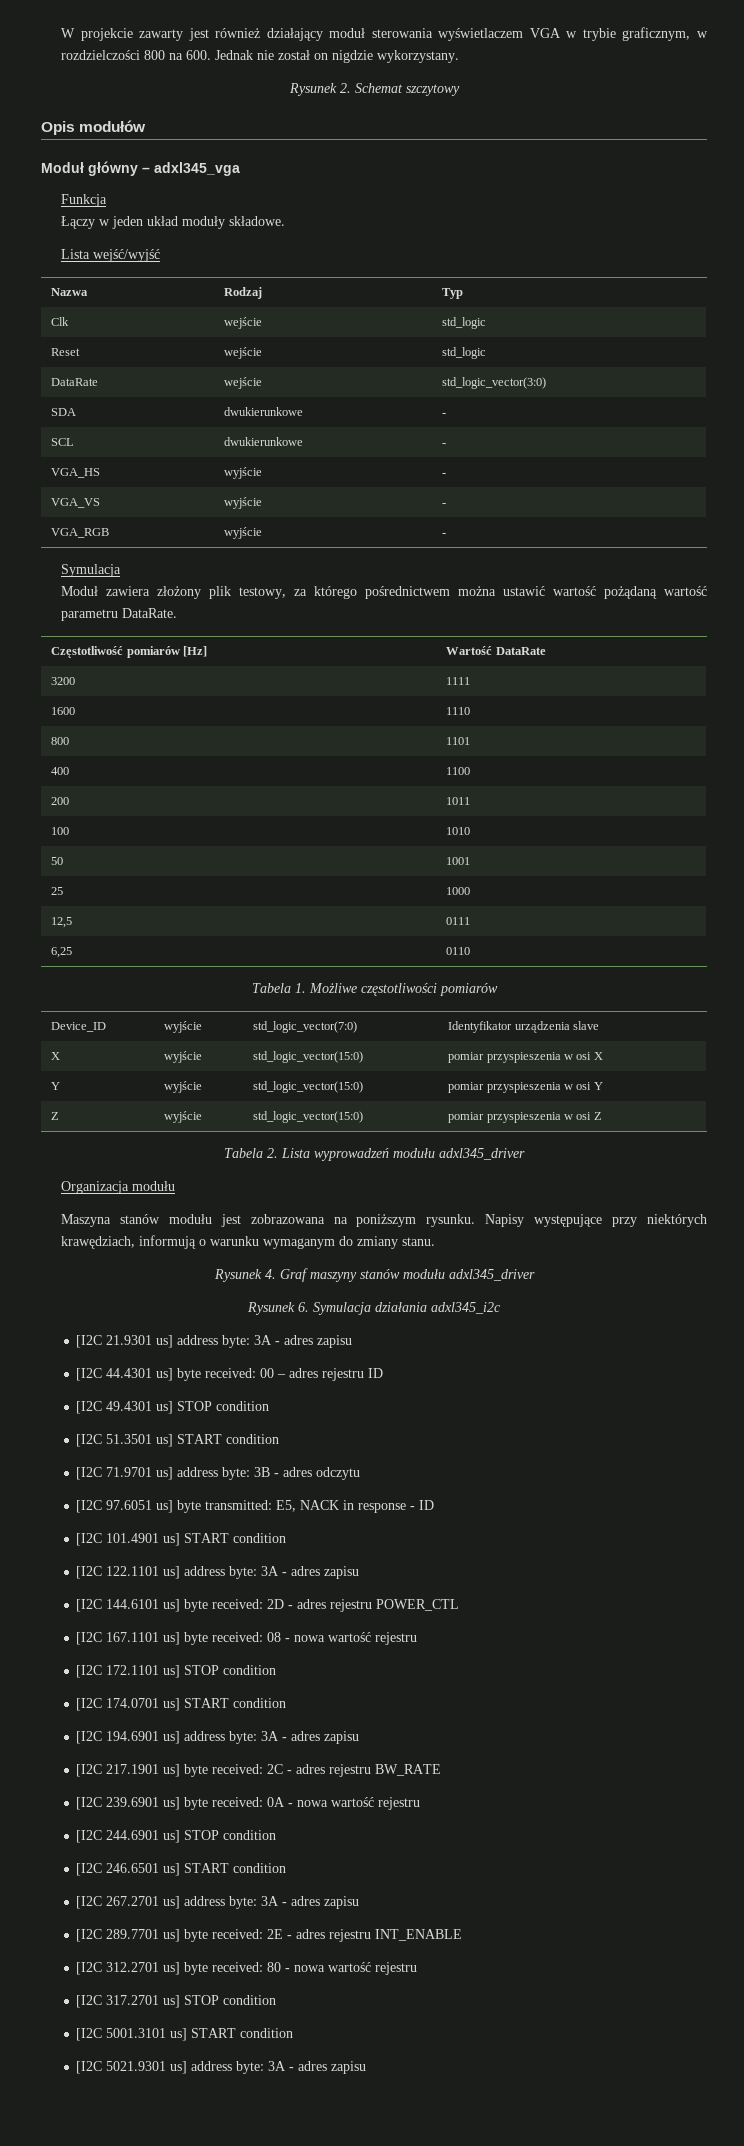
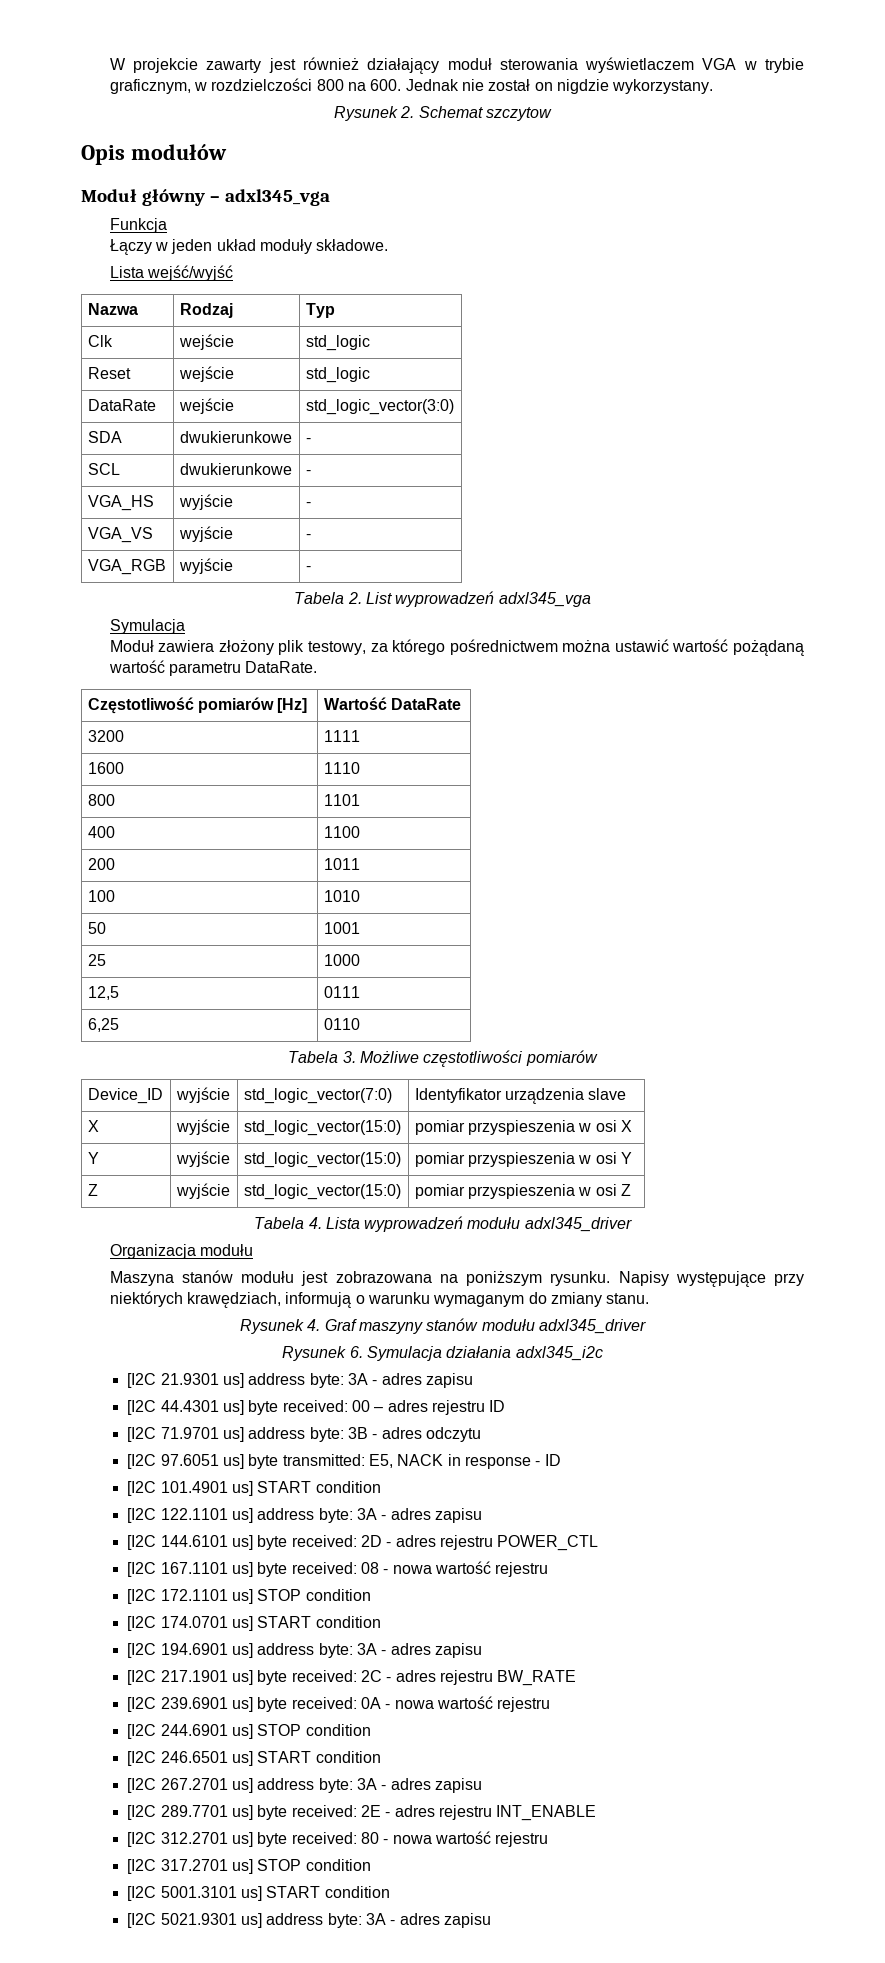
[405,84,460,96] szczytowy -> [485,107,552,121] szczytow
(447, 534) none -> [294,591,591,607] // Tabela 2. List wyprowadzeń adxl345_vga
[294,983,306,993] 1. -> [342,1051,356,1063] 3.
[267,1148,278,1158] 2. -> [308,1217,322,1229] 4.
[76,1401,270,1414] [76,1434,280,1447] // [I2C 49.4301 us] STOP condition // [I2C 51.3501 us] START condition -> (506, 1406) none

